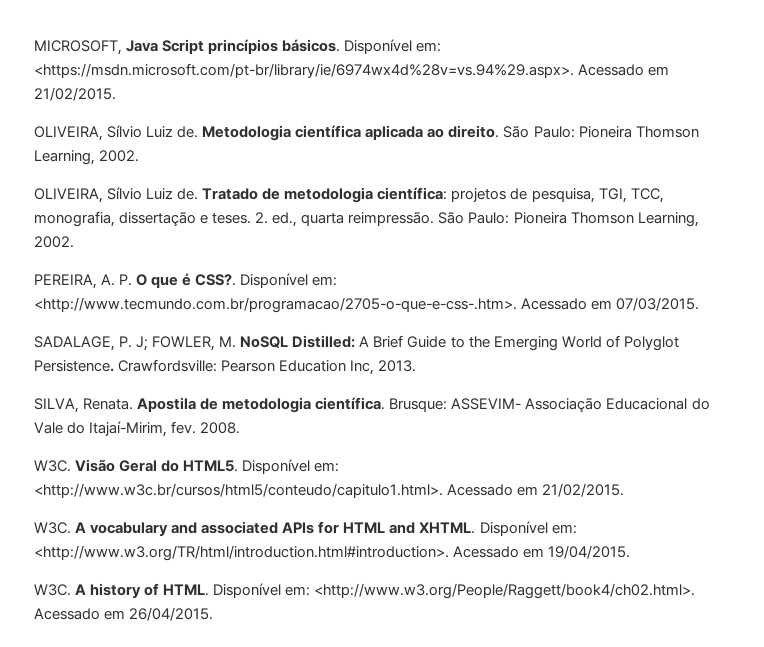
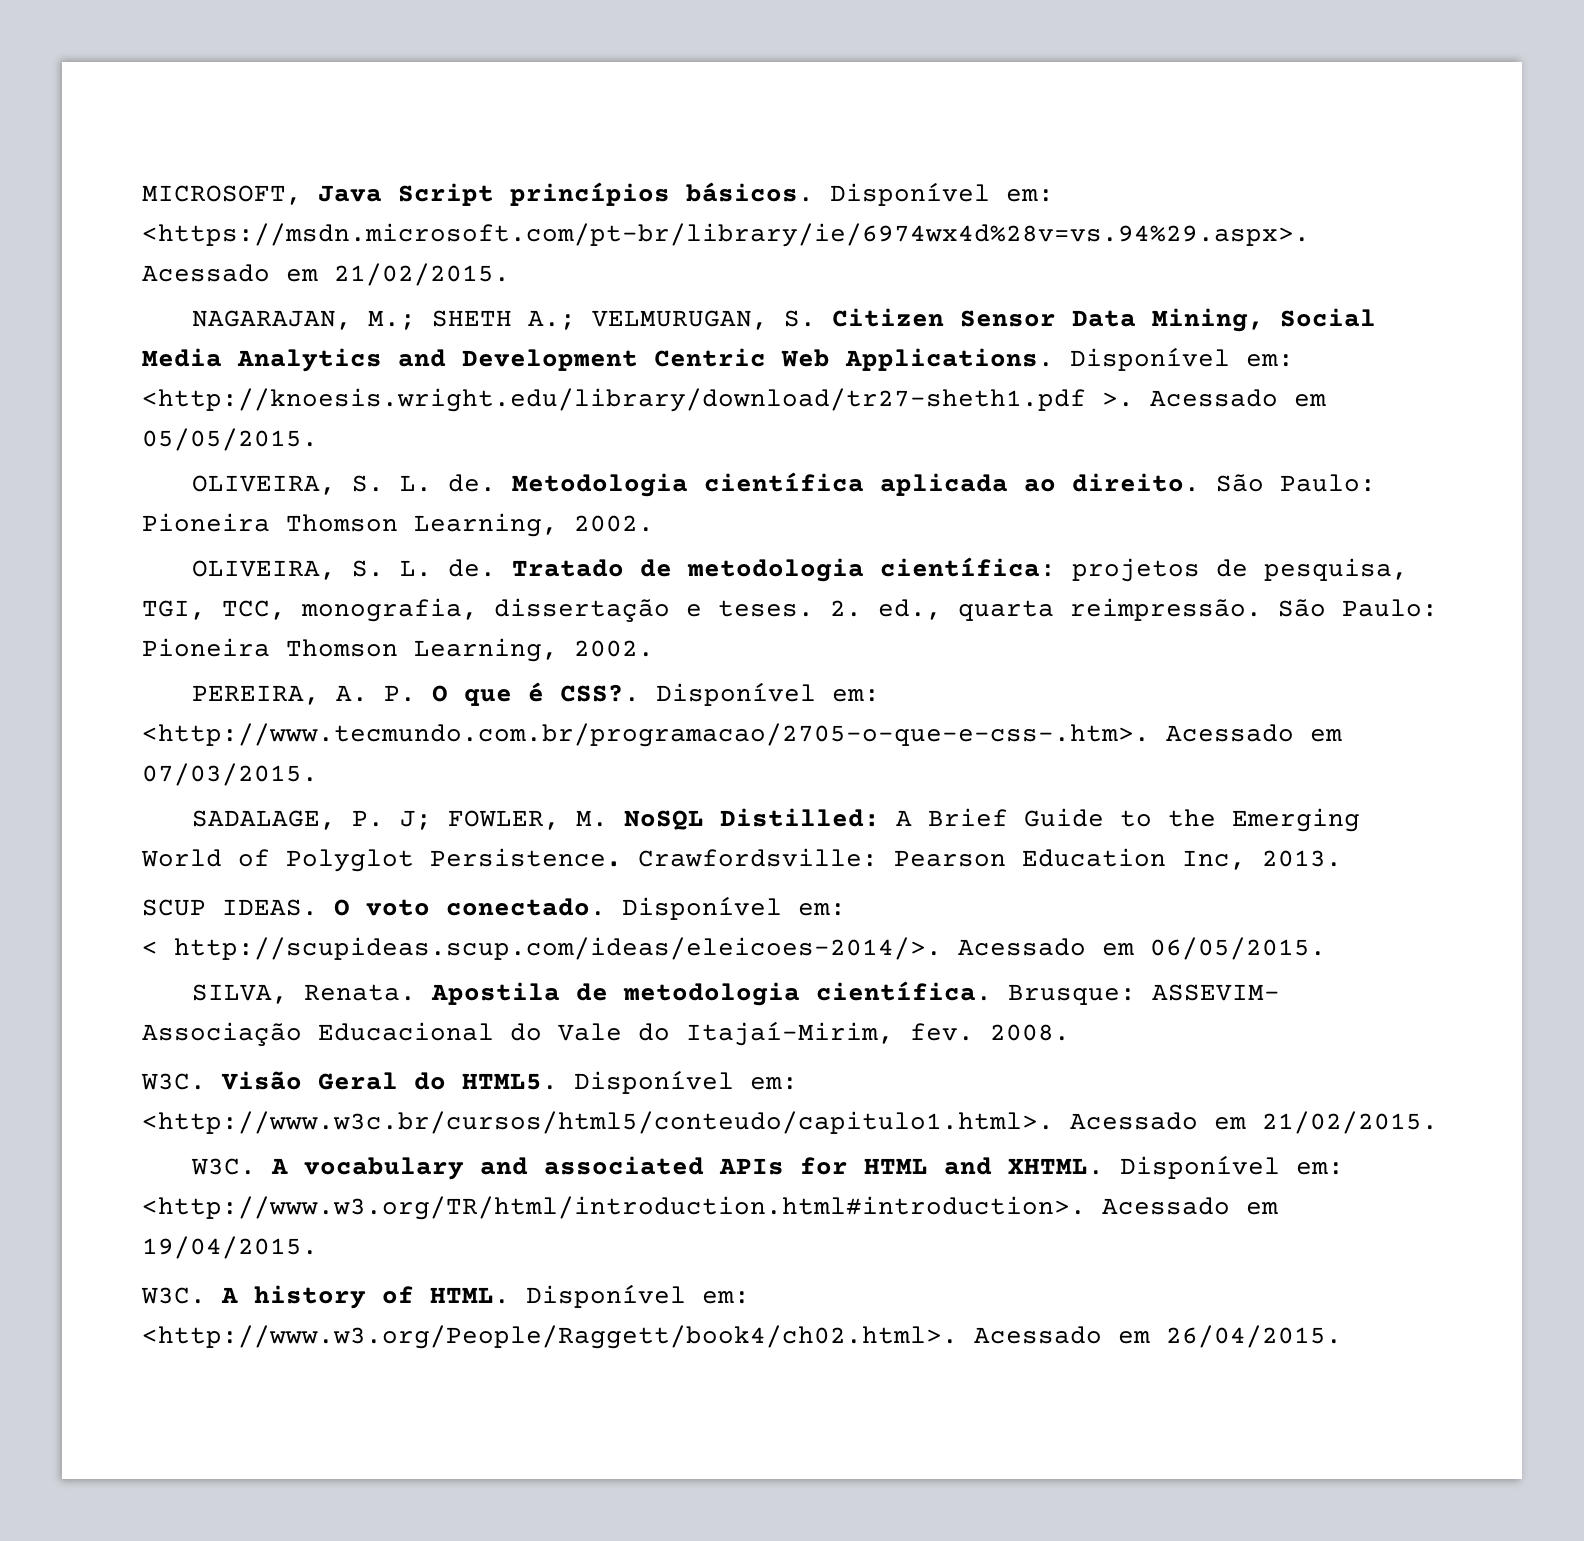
[34,125,174,141] // OLIVEIRA, Sílvio Luiz -> [191,308,1376,332] [142,347,1294,372] [142,388,1326,412] [142,428,318,451] [191,475,432,495] // NAGARAJAN, M.; SHETH A.; VELMURUGAN, S. Citizen Sensor Data Mining, Social Media Analytics and Development Centric Web Applications. Disponível em: <http://knoesis.wright.edu/library/download/tr27-sheth1.pdf >. Acessado em 05/05/2015. // OLIVEIRA, S. L.
[107,187,174,200] Sílvio Luiz -> [351,560,432,577] S. L.
(417, 366) none -> [142,896,846,920] [142,937,1326,960] // SCUP IDEAS. O voto conectado. Disponível em: // < http://scupideas.scup.com/ideas/eleicoes-2014/>. Acessado em 06/05/2015.

